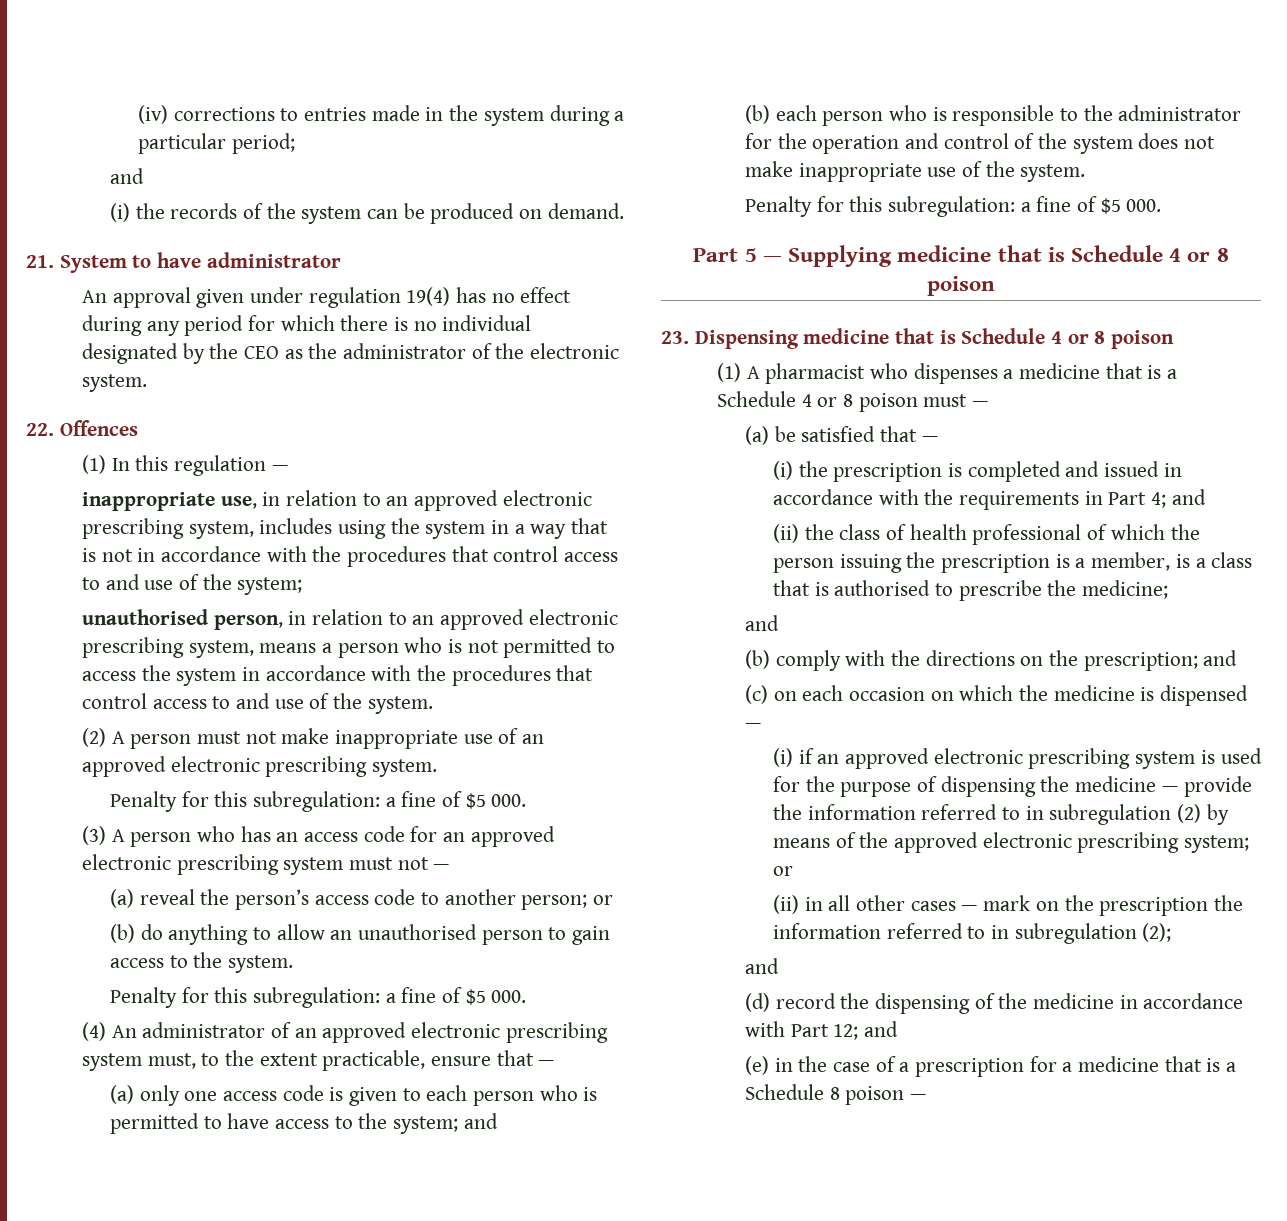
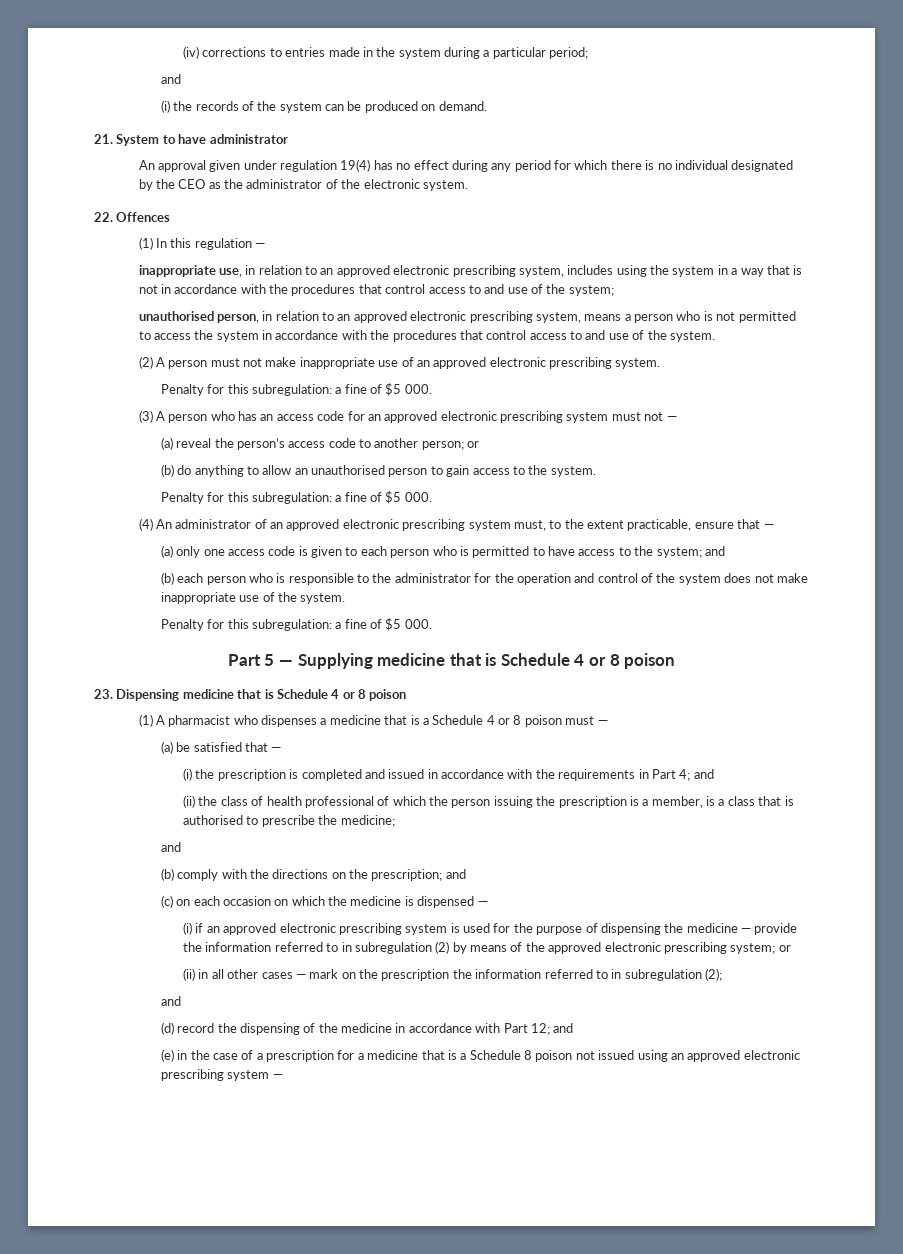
(905, 1095) none -> [575,1050,800,1062] [160,1069,270,1081] not issued using an approved electronic prescribing system

